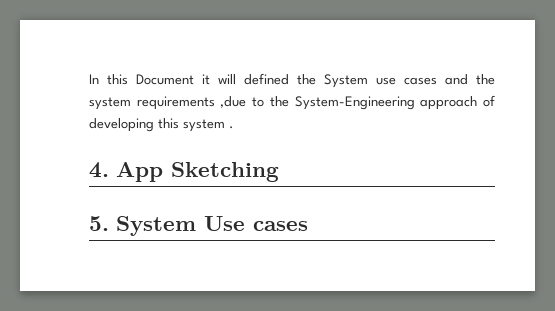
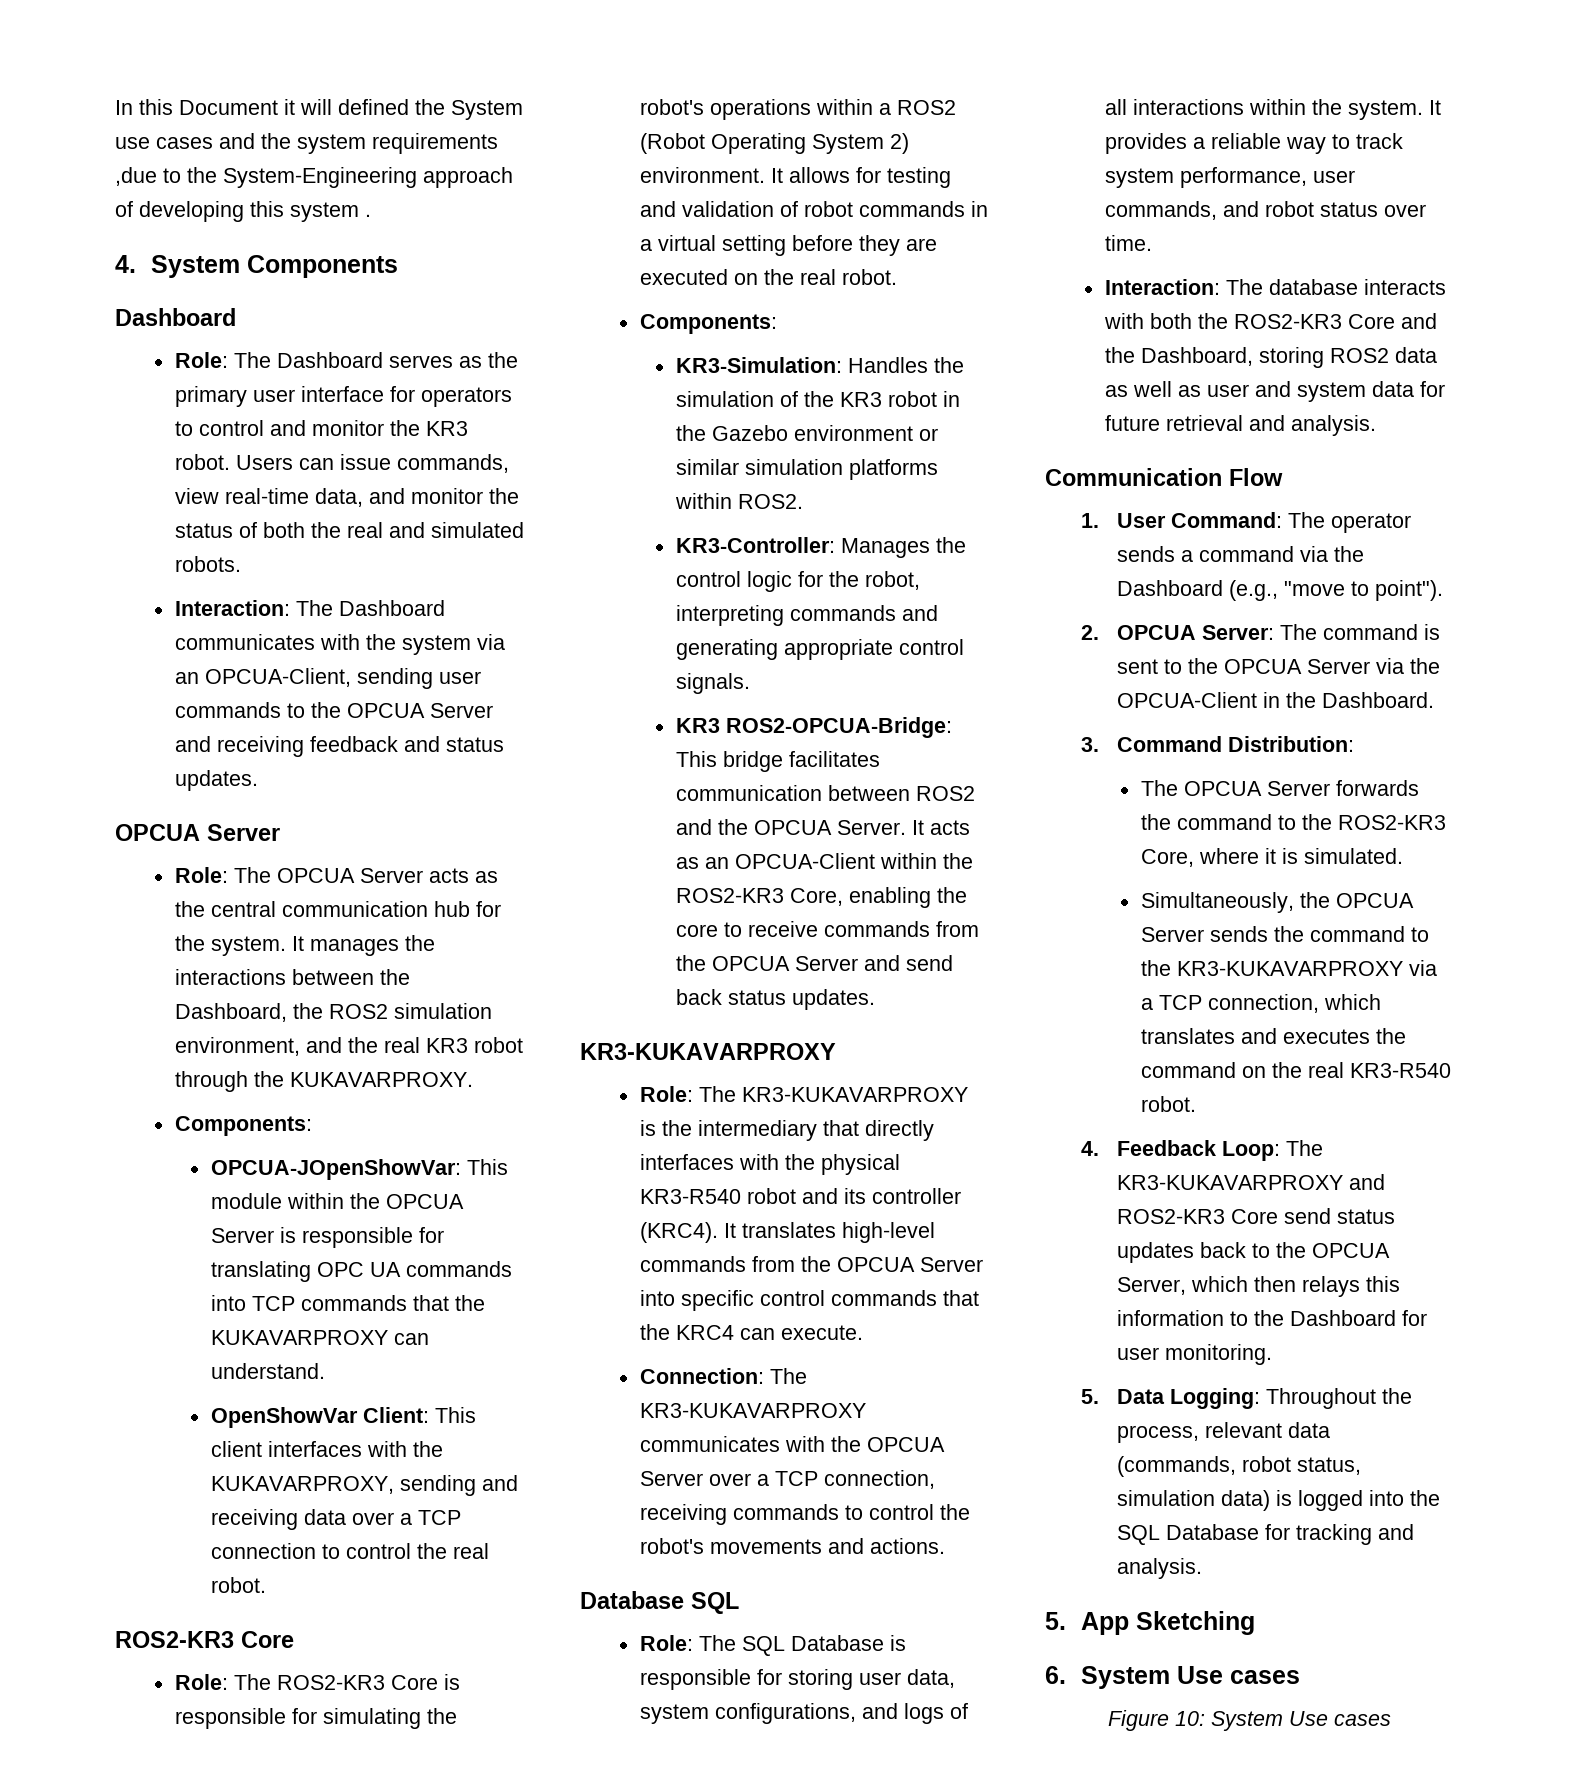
(109, 170) none -> [150,255,398,278] [115,308,236,326] [174,352,518,368] [174,386,512,407] [174,420,468,436] [174,454,509,473] [174,488,519,507] [174,522,524,538] [174,556,241,572] [174,600,445,616] [174,634,505,655] [174,668,481,689] [174,702,493,718] [174,736,504,757] [174,770,258,791] [115,824,280,841] [174,867,498,883] [174,901,501,917] [174,935,435,956] [174,969,410,985] [174,1003,492,1022] [174,1037,523,1056] [174,1071,473,1092] [174,1116,312,1136] [210,1159,508,1180] [210,1193,464,1209] [210,1227,444,1248] [210,1261,512,1282] [210,1295,485,1311] [210,1330,429,1345] [210,1363,325,1379] [210,1407,476,1428] [210,1441,443,1457] [210,1475,518,1496] [210,1509,461,1530] [210,1543,489,1559] [210,1577,266,1593] [115,1631,294,1648] [174,1674,460,1690] [174,1708,457,1729] [639,99,956,120] [639,133,909,154] [639,167,951,188] [639,201,988,217] [639,235,937,256] [639,269,897,285] [639,314,777,334] [675,357,964,373] [675,391,960,407] [675,425,938,441] [675,459,938,480] [674,493,803,509] [675,537,966,558] [675,571,920,592] [675,605,938,626] [675,639,964,660] [675,673,750,694] [675,717,952,738] [675,751,880,772] [675,785,975,801] [675,819,970,835] [675,853,973,869] [675,887,967,908] [675,921,979,937] [675,955,953,971] [675,989,875,1010] [580,1043,836,1060] [639,1086,968,1102] [639,1120,934,1141] [639,1154,900,1175] [639,1188,961,1204] [639,1222,935,1243] [639,1256,983,1272] [639,1290,979,1311] [639,1324,863,1340] [639,1368,807,1384] [639,1403,866,1418] [639,1436,945,1452] [639,1470,935,1489] [639,1504,970,1525] [639,1538,945,1554] [580,1591,739,1614] [639,1635,906,1656] [639,1669,955,1690] [639,1703,968,1724] [1104,99,1441,120] [1104,133,1403,154] [1104,167,1355,188] [1104,201,1426,220] [1104,235,1152,251] [1104,279,1446,295] [1103,313,1437,329] [1104,347,1437,368] [1104,381,1445,402] [1104,415,1376,436] [1045,468,1283,486] [1080,512,1411,533] [1116,546,1364,562] [1116,580,1443,601] [1080,624,1440,640] [1116,658,1440,674] [1116,692,1434,708] [1080,736,1354,752] [1140,780,1419,796] [1140,814,1446,830] [1140,848,1403,867] [1140,892,1414,913] [1140,926,1429,942] [1140,960,1437,976] [1140,994,1381,1013] [1140,1028,1406,1044] [1140,1062,1451,1078] [1140,1096,1196,1112] [1080,1140,1323,1161] [1116,1174,1385,1190] [1116,1208,1395,1224] [1116,1242,1390,1263] [1116,1276,1400,1297] [1116,1310,1427,1326] [1116,1344,1272,1365] [1080,1388,1412,1409] [1116,1422,1330,1443] [1116,1456,1361,1477] [1116,1490,1440,1511] [1116,1524,1414,1545] [1116,1558,1202,1579] [1045,1612,1066,1630] System Components // Dashboard // Role: The Dashboard serves as the primary user interface for operators to control and monitor the KR3 robot. Users can issue commands, view real-time data, and monitor the status of both the real and simulated robots. // Interaction: The Dashboard communicates with the system via an OPCUA-Client, sending user commands to the OPCUA Server and receiving feedback and status updates. // OPCUA Server // Role: The OPCUA Server acts as the central communication hub for the system. It manages the interactions between the Dashboard, the ROS2 simulation environment, and the real KR3 robot through the KUKAVARPROXY. // Components: // OPCUA-JOpenShowVar: This module within the OPCUA Server is responsible for translating OPC UA commands into TCP commands that the KUKAVARPROXY can understand. // OpenShowVar Client: This client interfaces with the KUKAVARPROXY, sending and receiving data over a TCP connection to control the real robot. // ROS2-KR3 Core // Role: The ROS2-KR3 Core is responsible for simulating the robot's operations within a ROS2 (Robot Operating System 2) environment. It allows for testing and validation of robot commands in a virtual setting before they are executed on the real robot. // Components: // KR3-Simulation: Handles the simulation of the KR3 robot in the Gazebo environment or similar simulation platforms within ROS2. // KR3-Controller: Manages the control logic for the robot, interpreting commands and generating appropriate control signals. // KR3 ROS2-OPCUA-Bridge: This bridge facilitates communication between ROS2 and the OPCUA Server. It acts as an OPCUA-Client within the ROS2-KR3 Core, enabling the core to receive commands from the OPCUA Server and send back status updates. // KR3-KUKAVARPROXY // Role: The KR3-KUKAVARPROXY is the intermediary that directly interfaces with the physical KR3-R540 robot and its controller (KRC4). It translates high-level commands from the OPCUA Server into specific control commands that the KRC4 can execute. // Connection: The KR3-KUKAVARPROXY communicates with the OPCUA Server over a TCP connection, receiving commands to control the robot's movements and actions. // Database SQL // Role: The SQL Database is responsible for storing user data, system configurations, and logs of all interactions within the system. It provides a reliable way to track system performance, user commands, and robot status over time. // Interaction: The database interacts with both the ROS2-KR3 Core and the Dashboard, storing ROS2 data as well as user and system data for future retrieval and analysis. // Communication Flow // 1. User Command: The operator sends a command via the Dashboard (e.g., "move to point"). // 2. OPCUA Server: The command is sent to the OPCUA Server via the OPCUA-Client in the Dashboard. // 3. Command Distribution: // The OPCUA Server forwards the command to the ROS2-KR3 Core, where it is simulated. // Simultaneously, the OPCUA Server sends the command to the KR3-KUKAVARPROXY via a TCP connection, which translates and executes the command on the real KR3-R540 robot. // 4. Feedback Loop: The KR3-KUKAVARPROXY and ROS2-KR3 Core send status updates back to the OPCUA Server, which then relays this information to the Dashboard for user monitoring. // 5. Data Logging: Throughout the process, relevant data (commands, robot status, simulation data) is logged into the SQL Database for tracking and analysis. // 5.
[89,216,309,236] 5. System Use cases -> [1045,1666,1300,1689] [1108,1710,1391,1731] 6. System Use cases // Figure 10: System Use cases

